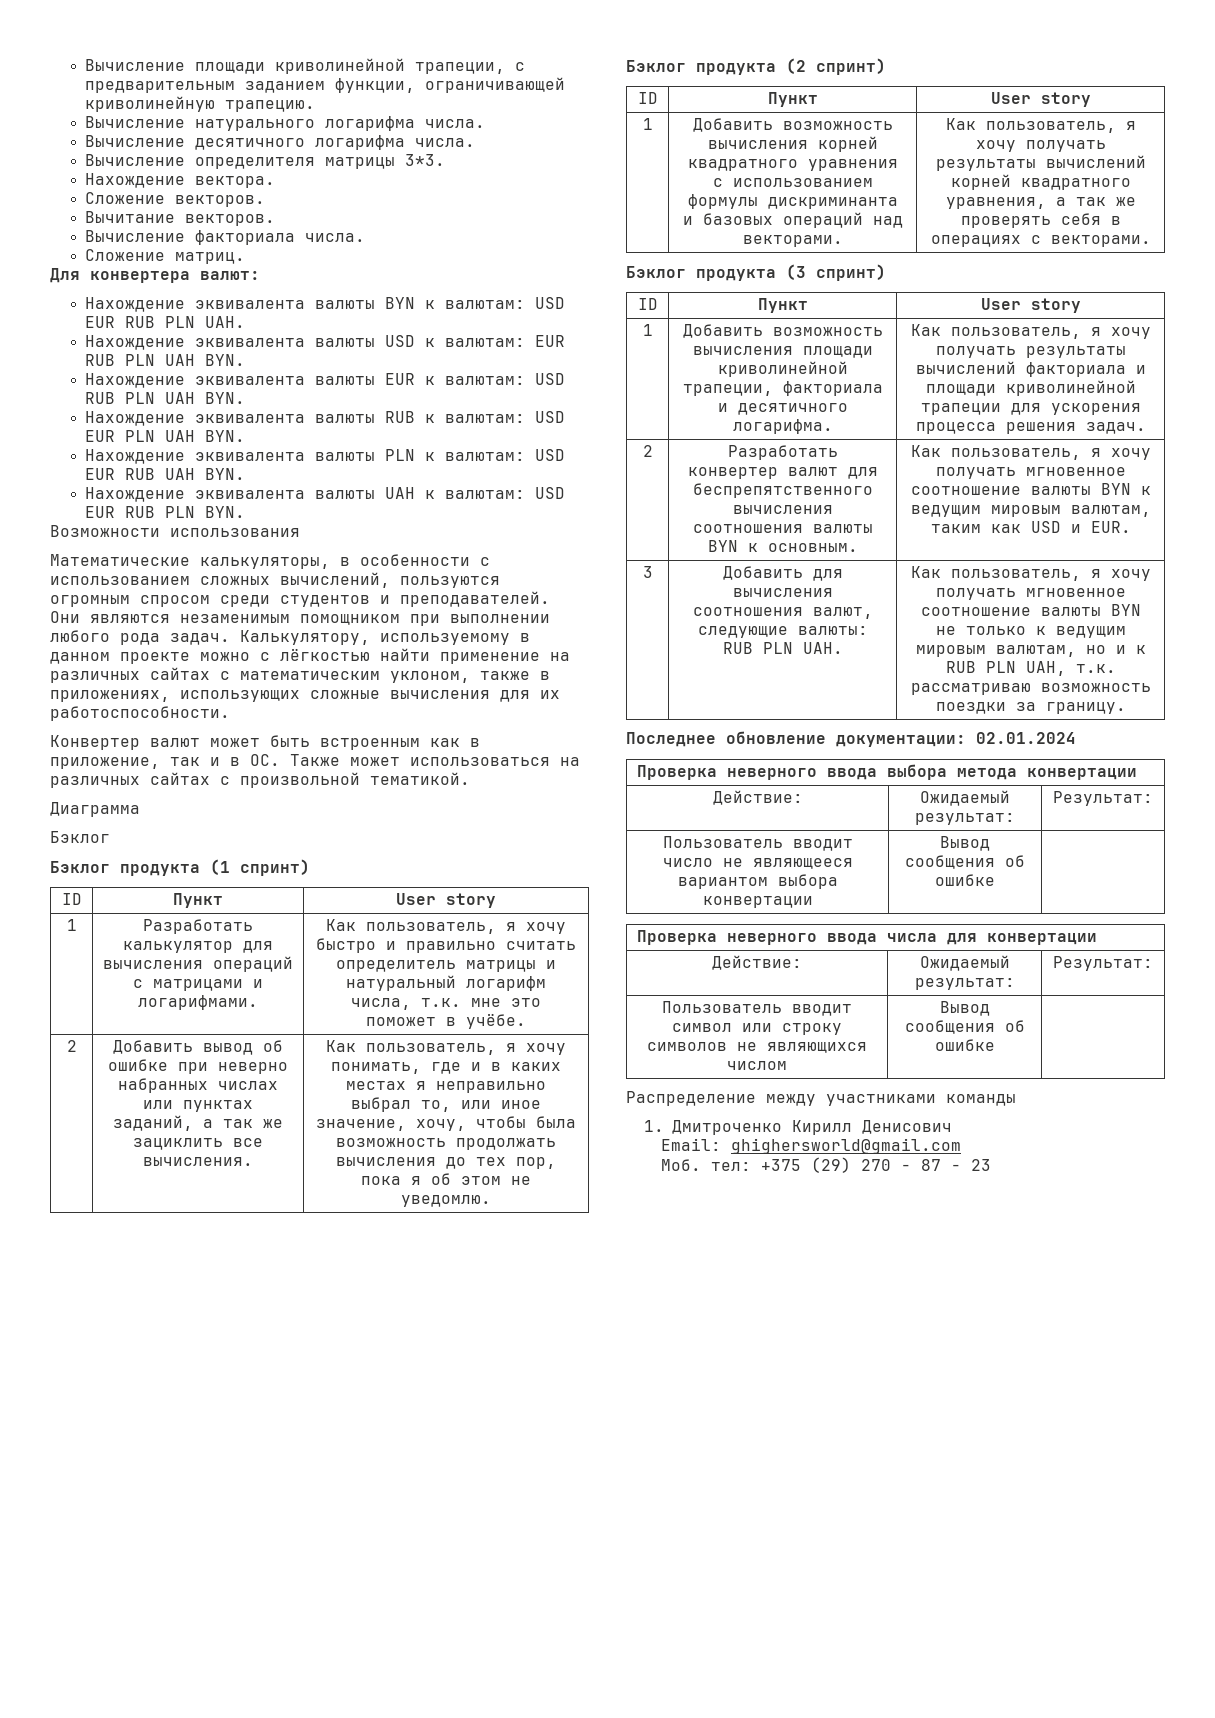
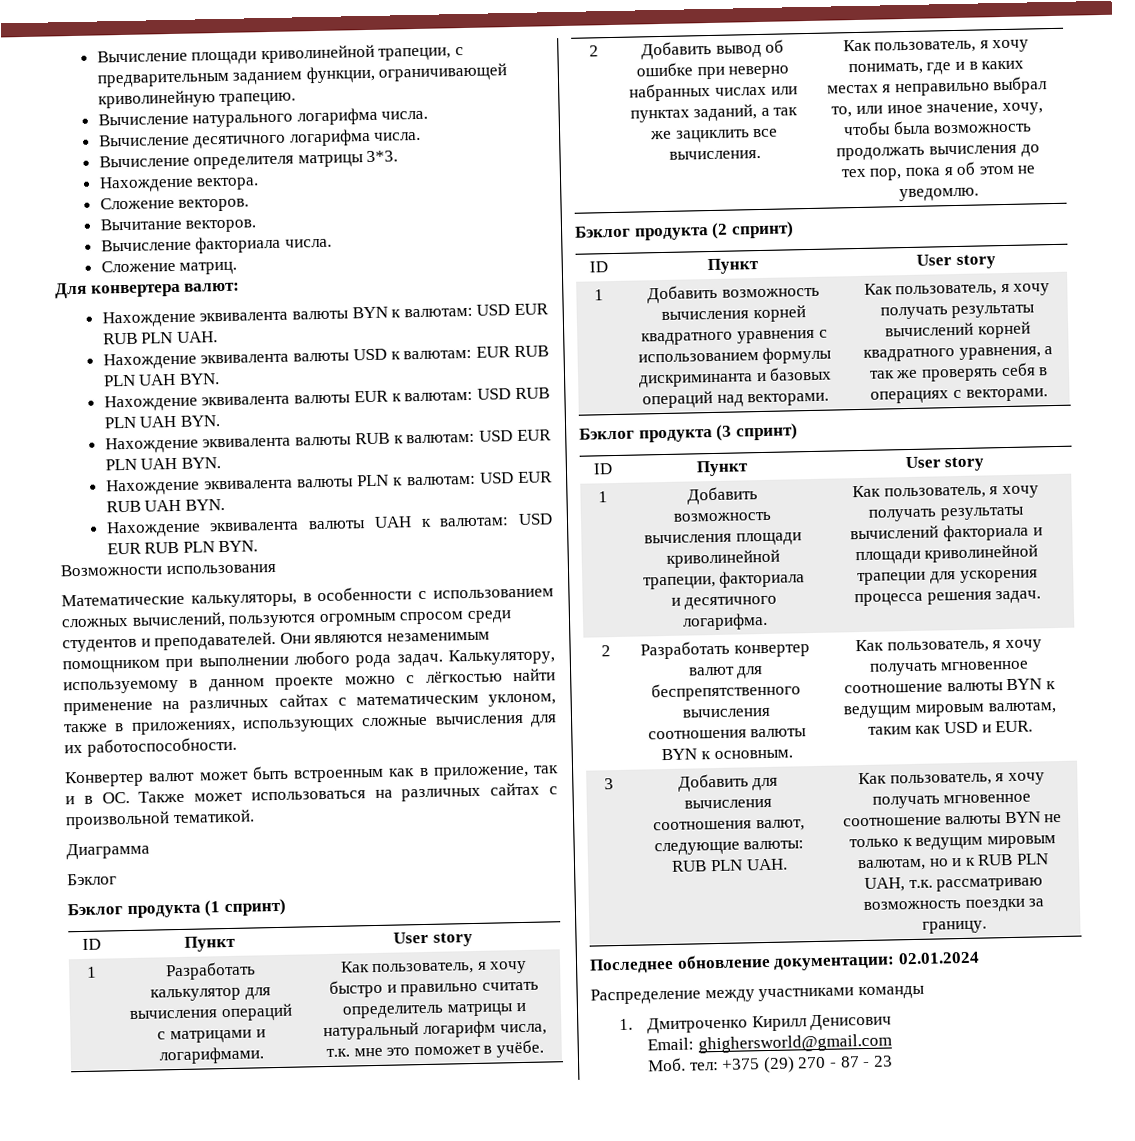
[636,764,1137,780] [712,790,803,805] [920,790,1010,806] [915,813,1015,825] [1053,791,1153,806] [662,836,853,851] [662,858,853,869] [677,874,838,889] [702,896,813,908] [940,836,990,851] [905,855,1025,869] [935,874,995,886] [636,930,1097,945] [712,955,802,970] [919,955,1010,971] [914,978,1015,990] [1053,956,1153,971] [662,1001,852,1016] [672,1023,842,1035] [647,1042,867,1053] [727,1061,787,1070] [939,1001,990,1016] [904,1020,1025,1034] [934,1039,995,1051] // Проверка неверного ввода выбора метода конвертации // Действие: | Ожидаемый результат: | Результат: // Пользователь вводит число не являющееся вариантом выбора конвертации | Вывод сообщения об ошибке | // Проверка неверного ввода числа для конвертации // Действие: | Ожидаемый результат: | Результат: // Пользователь вводит символ или строку символов не являющихся числом | Вывод сообщения об ошибке | -> (980, 958) none

